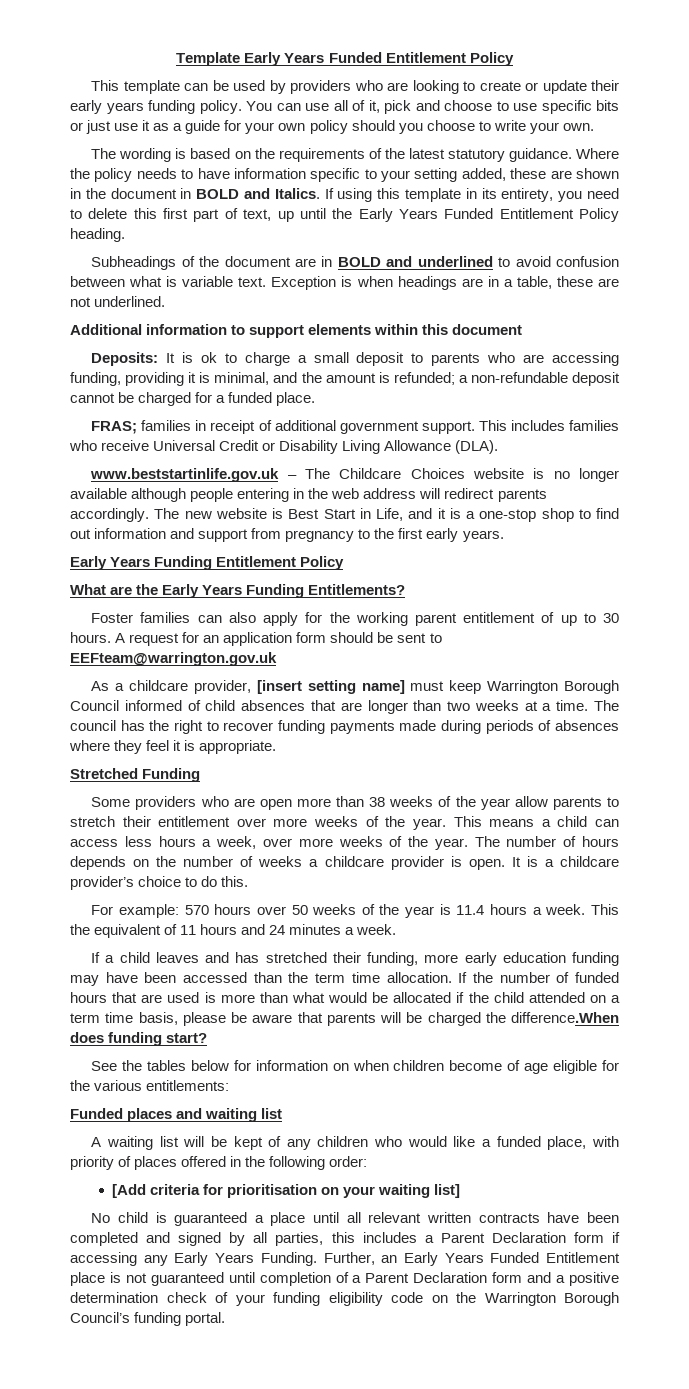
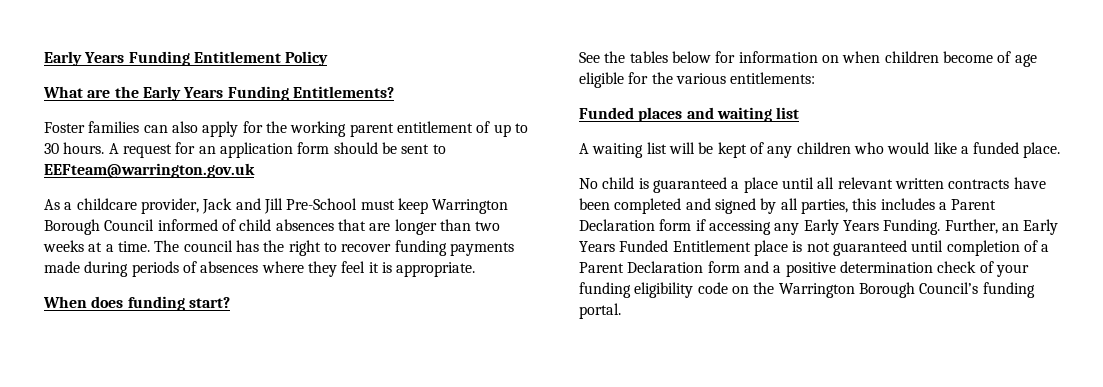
[176,52,514,66] [91,80,620,94] [70,100,619,114] [70,120,594,134] [91,148,619,162] [70,168,619,182] [70,188,619,202] [70,208,620,222] [70,228,125,242] [91,256,619,270] [70,276,619,290] [70,296,166,307] [70,324,523,338] [91,352,620,366] [70,372,620,386] [70,392,316,406] [91,420,619,434] [69,440,499,454] [90,468,619,482] [70,488,547,502] [70,508,619,522] [70,528,504,542] Template Early Years Funded Entitlement Policy // This template can be used by providers who are looking to create or update their early years funding policy. You can use all of it, pick and choose to use specific bits or just use it as a guide for your own policy should you choose to write your own. // The wording is based on the requirements of the latest statutory guidance. Where the policy needs to have information specific to your setting added, these are shown in the document in BOLD and Italics. If using this template in its entirety, you need to delete this first part of text, up until the Early Years Funded Entitlement Policy heading. // Subheadings of the document are in BOLD and underlined to avoid confusion between what is variable text. Exception is when headings are in a table, these are not underlined. // Additional information to support elements within this document // Deposits: It is ok to charge a small deposit to parents who are accessing funding, providing it is minimal, and the amount is refunded; a non-refundable deposit cannot be charged for a funded place. // FRAS; families in receipt of additional government support. This includes families who receive Universal Credit or Disability Living Allowance (DLA). // www.beststartinlife.gov.uk – The Childcare Choices website is no longer available although people entering in the web address will redirect parents accordingly. The new website is Best Start in Life, and it is a one-stop shop to find out information and support from pregnancy to the first early years. // -> (44, 58) none
[256,680,405,694] [insert setting name] -> [202,198,358,214] Jack and Jill Pre-School
[70,768,201,782] [91,796,620,810] [70,816,620,830] [70,836,619,850] [70,856,619,870] [70,876,249,890] [91,904,619,918] [70,924,397,938] [91,952,620,966] [70,972,619,986] [70,992,620,1003] [70,1012,619,1026] Stretched Funding // Some providers who are open more than 38 weeks of the year allow parents to stretch their entitlement over more weeks of the year. This means a child can access less hours a week, over more weeks of the year. The number of hours depends on the number of weeks a childcare provider is open. It is a childcare provider’s choice to do this. // For example: 570 hours over 50 weeks of the year is 11.4 hours a week. This the equivalent of 11 hours and 24 minutes a week. // If a child leaves and has stretched their funding, more early education funding may have been accessed than the term time allocation. If the number of funded hours that are used is more than what would be allocated if the child attended on a term time basis, please be aware that parents will be charged the difference.When -> [43,296,87,308] When
[547,1136,619,1150] [70,1156,368,1170] [112,1184,461,1198] place, with priority of places offered in the following order: // [Add criteria for prioritisation on your waiting list] -> [1023,142,1061,158] place.

